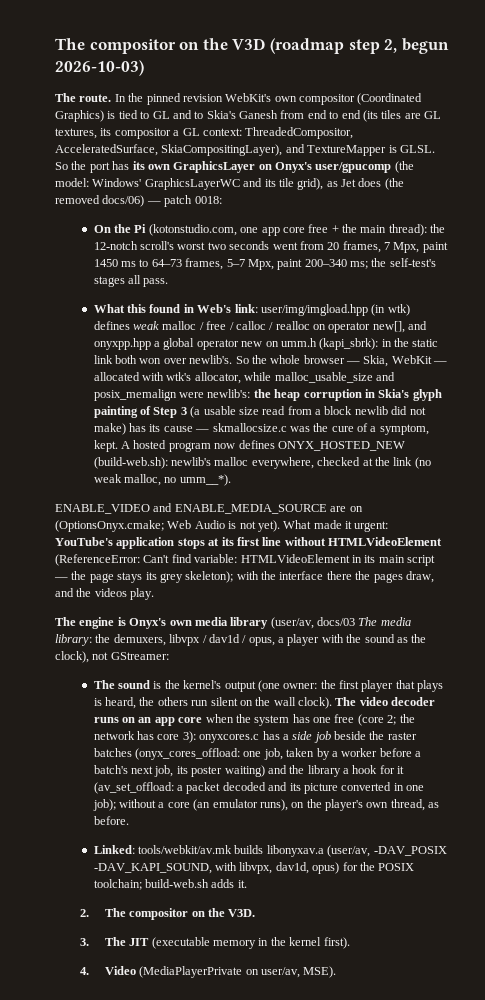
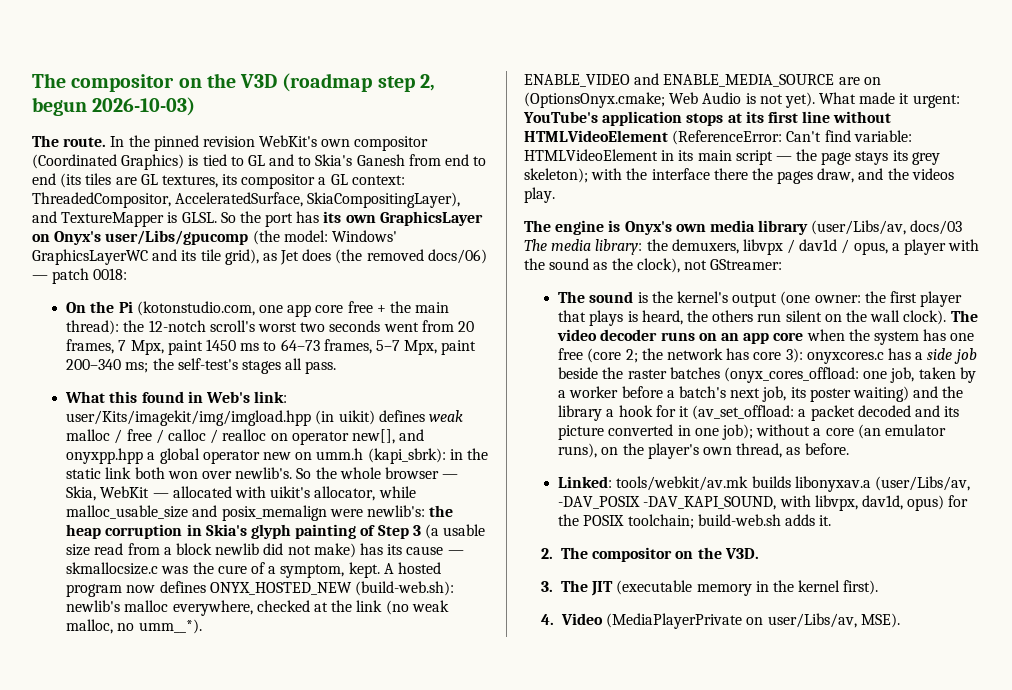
[315,162,392,173] user/gpucomp -> [105,230,249,245] user/Libs/gpucomp
[260,304,410,316] user/img/imgload.hpp (in wtk) -> [66,410,375,426] user/Kits/imagekit/img/imgload.hpp (in uikit)
[166,372,192,381] wtk's -> [270,486,311,498] uikit's
[270,617,314,629] (user/av, -> [811,220,907,235] (user/Libs/av,
[327,845,371,857] (user/av, -> [875,476,971,491] (user/Libs/av,
[261,967,301,978] user/av, -> [767,613,857,628] user/Libs/av,

